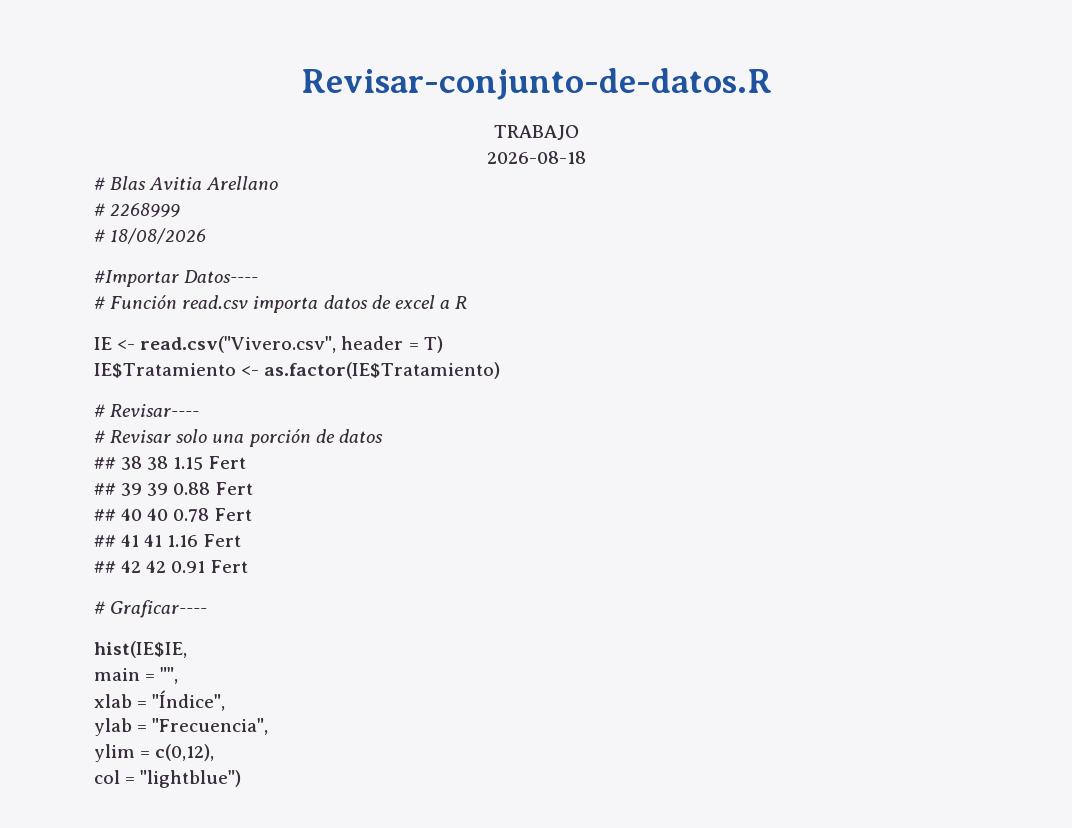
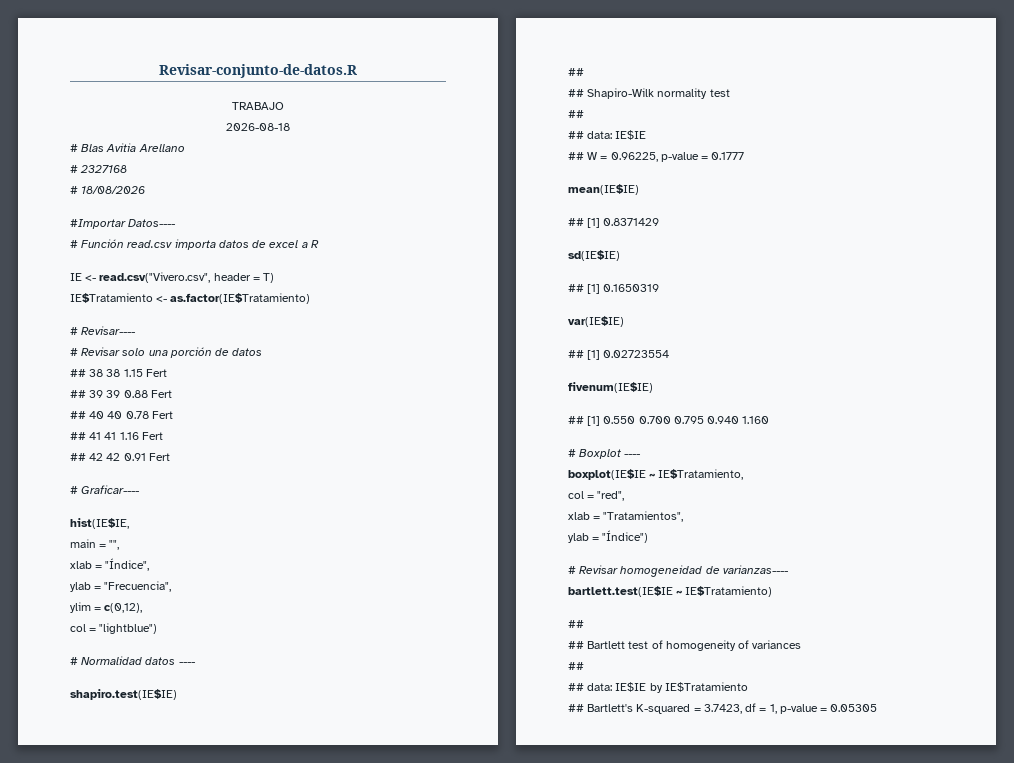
[110,203,181,217] 2268999 -> [80,165,128,173] 2327168
(242, 779) none -> [70,656,196,665] [70,689,177,700] [568,68,584,76] [568,88,730,99] [568,110,584,118] [568,130,647,140] [568,152,745,162] [568,184,639,195] [568,218,660,228] [568,250,620,261] [568,284,660,294] [568,316,624,327] [568,350,670,360] [568,382,653,393] [568,416,770,426] [568,449,642,459] [568,469,744,480] [568,491,625,501] [568,511,684,522] [568,530,649,543] [568,565,789,577] [568,586,773,597] [568,620,584,628] [568,640,802,651] [568,662,584,670] [568,682,748,693] [568,703,878,714] // # Normalidad datos ---- // shapiro.test(IE$IE) // ## // ## Shapiro-Wilk normality test // ## // ## data: IE$IE // ## W = 0.96225, p-value = 0.1777 // mean(IE$IE) // ## [1] 0.8371429 // sd(IE$IE) // ## [1] 0.1650319 // var(IE$IE) // ## [1] 0.02723554 // fivenum(IE$IE) // ## [1] 0.550 0.700 0.795 0.940 1.160 // # Boxplot ---- // boxplot(IE$IE ~ IE$Tratamiento, // col = "red", // xlab = "Tratamientos", // ylab = "Índice") // # Revisar homogeneidad de varianzas---- // bartlett.test(IE$IE ~ IE$Tratamiento) // ## // ## Bartlett test of homogeneity of variances // ## // ## data: IE$IE by IE$Tratamiento // ## Bartlett's K-squared = 3.7423, df = 1, p-value = 0.05305

